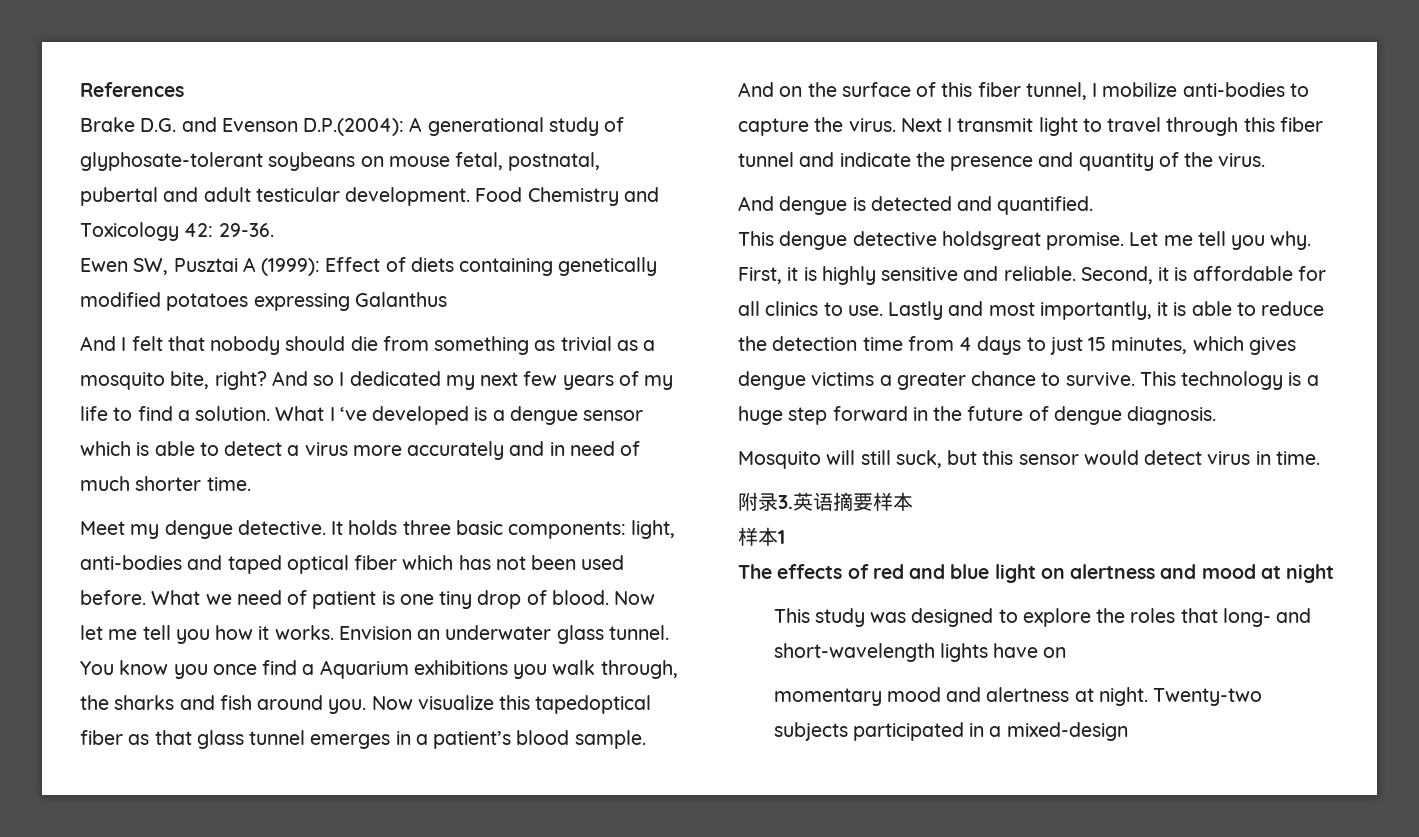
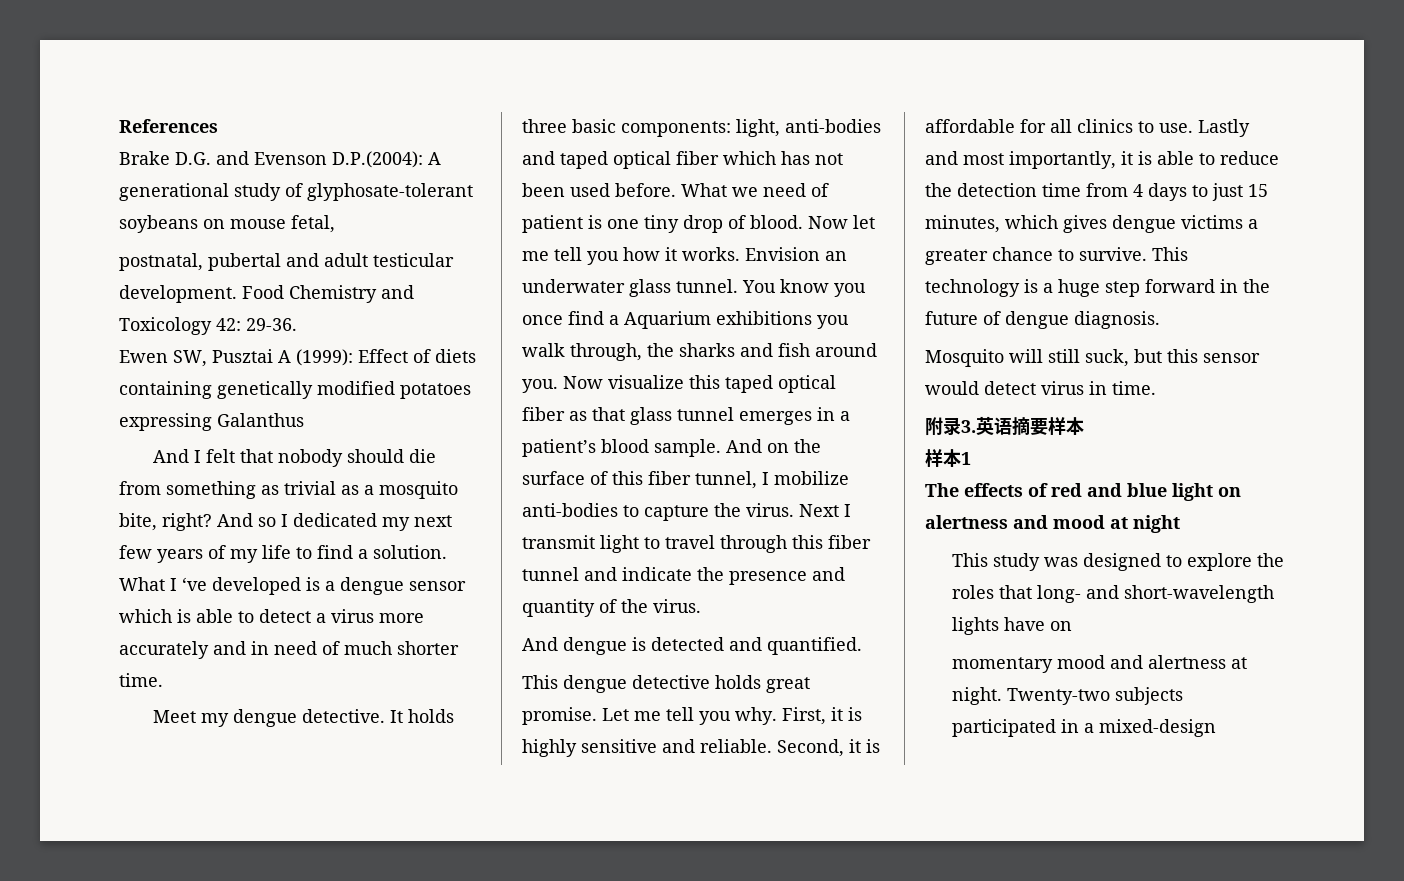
(504, 161) none -> (335, 224) //
[535,695,652,714] tapedoptical -> [725,375,836,393] taped optical
[941,231,1041,250] holdsgreat -> [715,675,810,693] holds great

